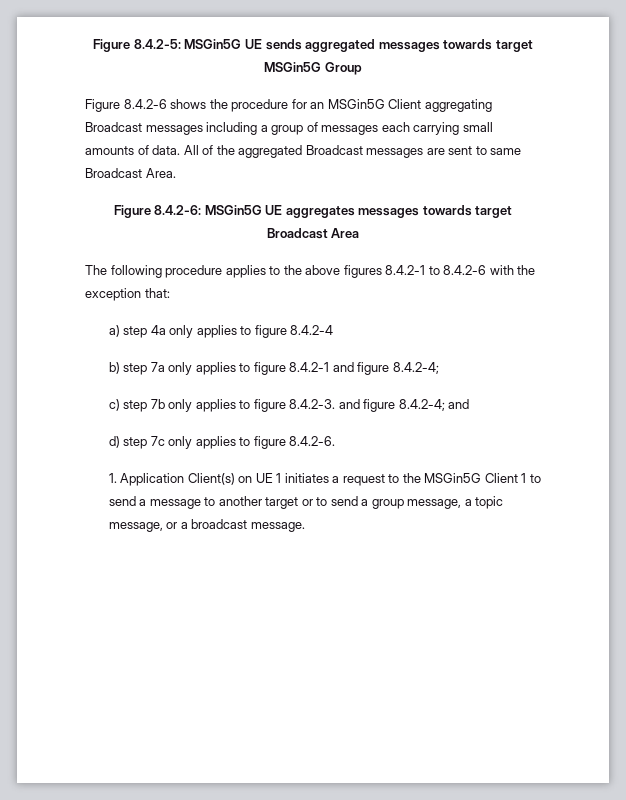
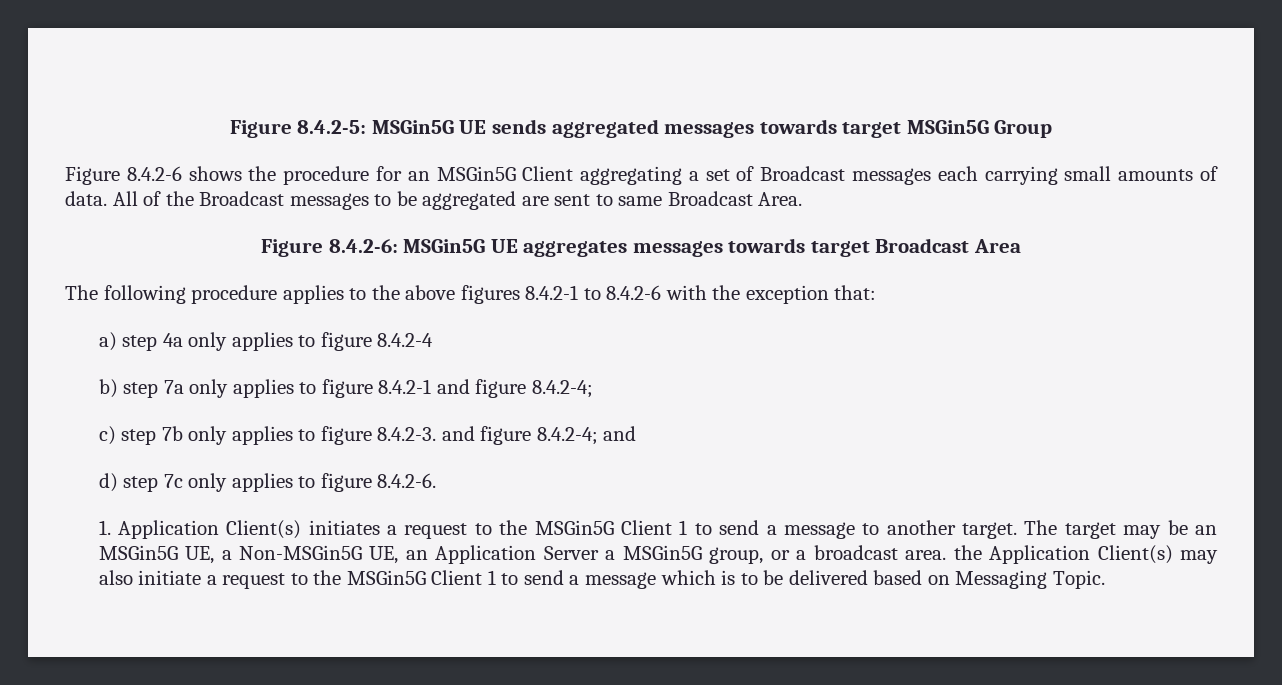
[85,122,318,135] Broadcast messages including a group of -> [688,166,846,181] a set of Broadcast
[238,145,424,158] aggregated Broadcast messages -> [199,191,517,210] Broadcast messages to be aggregated
[238,473,282,483] on UE 1 -> (302, 529) none
[265,496,504,509] [108,519,305,532] target or to send a group message, a topic message, or a broadcast message. -> [962,520,1217,539] [98,545,1218,564] [98,570,1105,589] target. The target may be an MSGin5G UE, a Non-MSGin5G UE, an Application Server a MSGin5G group, or a broadcast area. the Application Client(s) may also initiate a request to the MSGin5G Client 1 to send a message which is to be delivered based on Messaging Topic.

